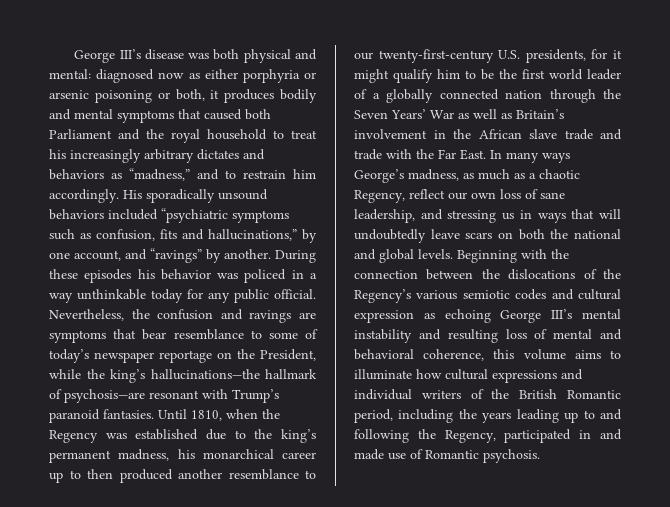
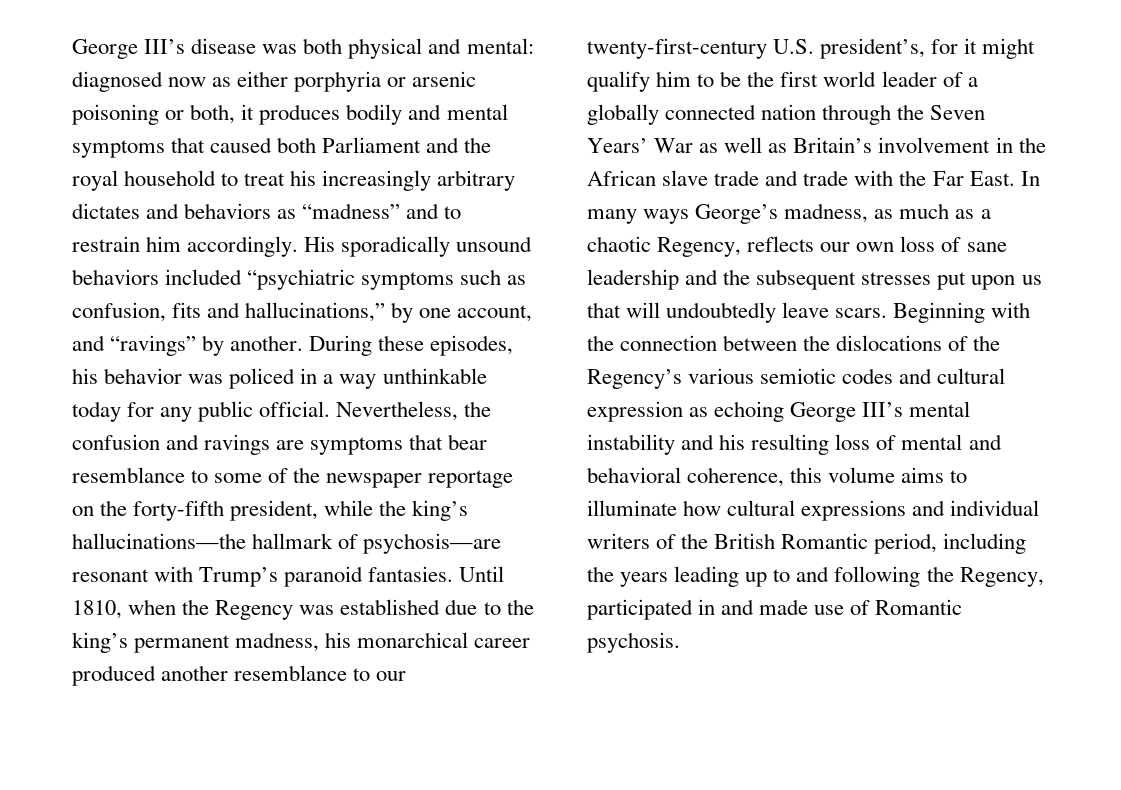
[129,168,190,181] “madness,” -> [302,203,401,219] “madness”
[84,269,132,283] episodes -> [430,335,514,356] episodes,
[49,349,89,363] today’s -> [293,467,321,483] the
[260,349,316,361] President, -> [133,500,319,521] forty-fifth president,
[49,469,113,483] up to then -> (531, 643) none
[525,49,586,63] presidents, -> [820,38,926,59] president’s,
[409,189,445,199] reflect -> [747,236,815,252] reflects
[354,209,621,223] [354,229,621,243] [354,249,453,263] leadership, and stressing us in ways that will undoubtedly leave scars on both the national and global levels. -> [587,269,1042,290] [587,302,888,323] leadership and the subsequent stresses put upon us that will undoubtedly leave scars.
(441, 334) none -> [719,434,746,450] his

